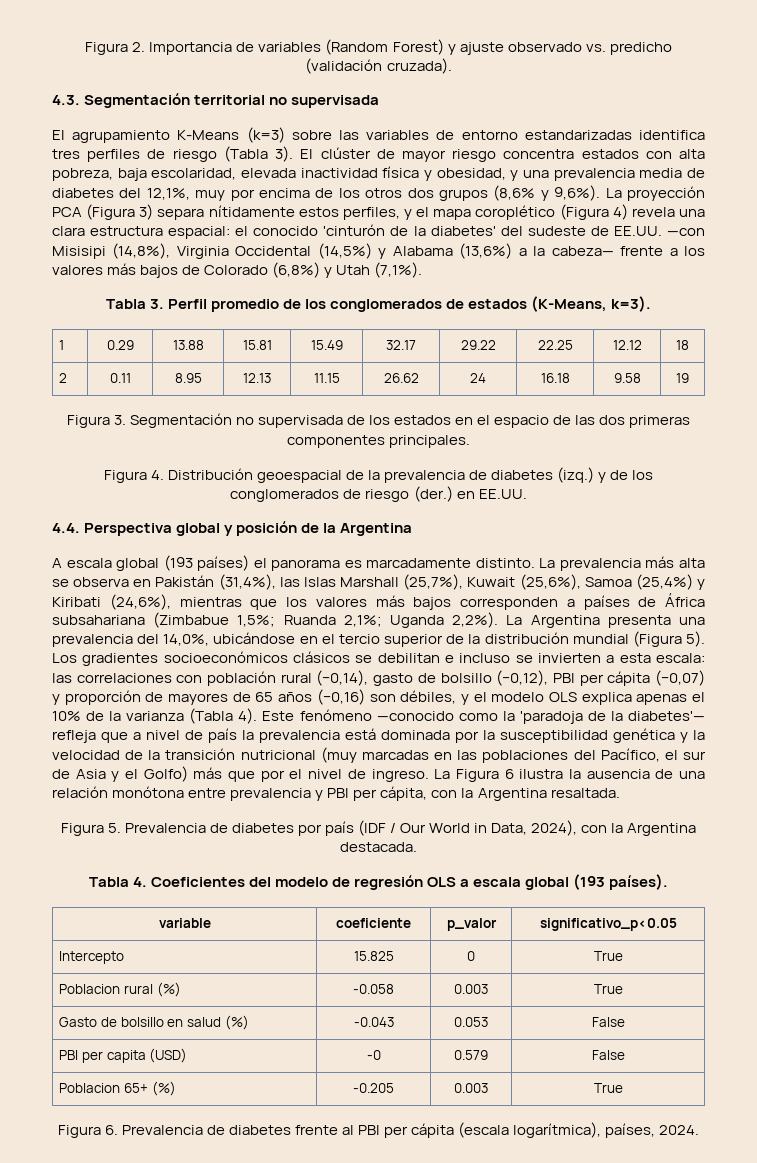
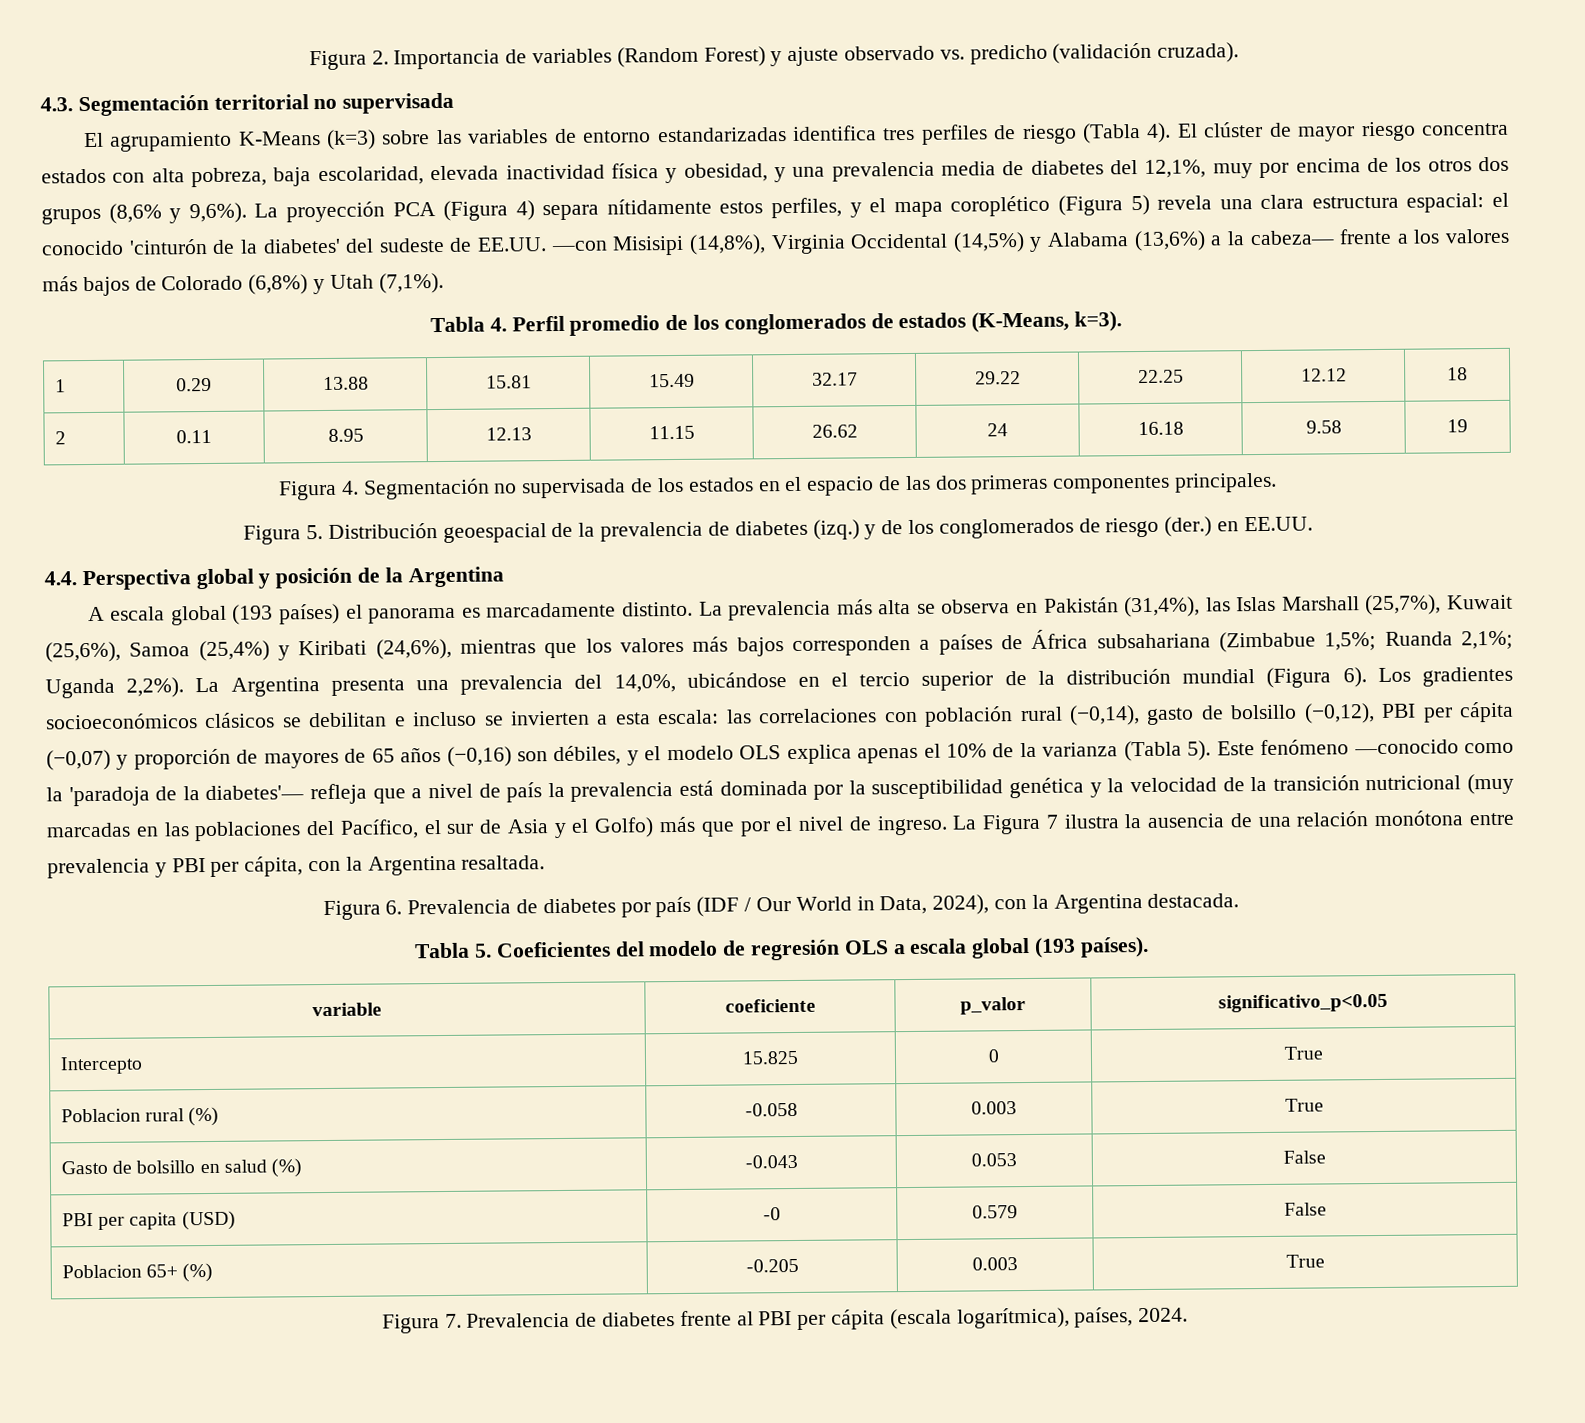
[275,146,294,162] 3). -> [1146,122,1172,143] 4).
[139,204,154,220] 3) -> [515,200,535,221] 4)
[612,204,628,220] 4) -> [1130,194,1150,216] 5)
[149,299,164,309] 3. -> [489,317,507,332] 4.
[113,415,126,425] 3. -> [341,480,359,495] 4.
[150,470,164,480] 4. -> [306,525,324,540] 5.
[686,631,705,647] 5). -> [1342,667,1367,688] 6).
[238,708,258,724] 4). -> [1187,740,1212,761] 5).
[504,769,514,779] 6 -> [1045,814,1059,829] 7
[107,823,121,833] 5. -> [385,900,403,915] 6.
[132,877,147,887] 4. -> [473,943,492,958] 5.
[104,1125,118,1135] 6. -> [444,1313,462,1329] 7.

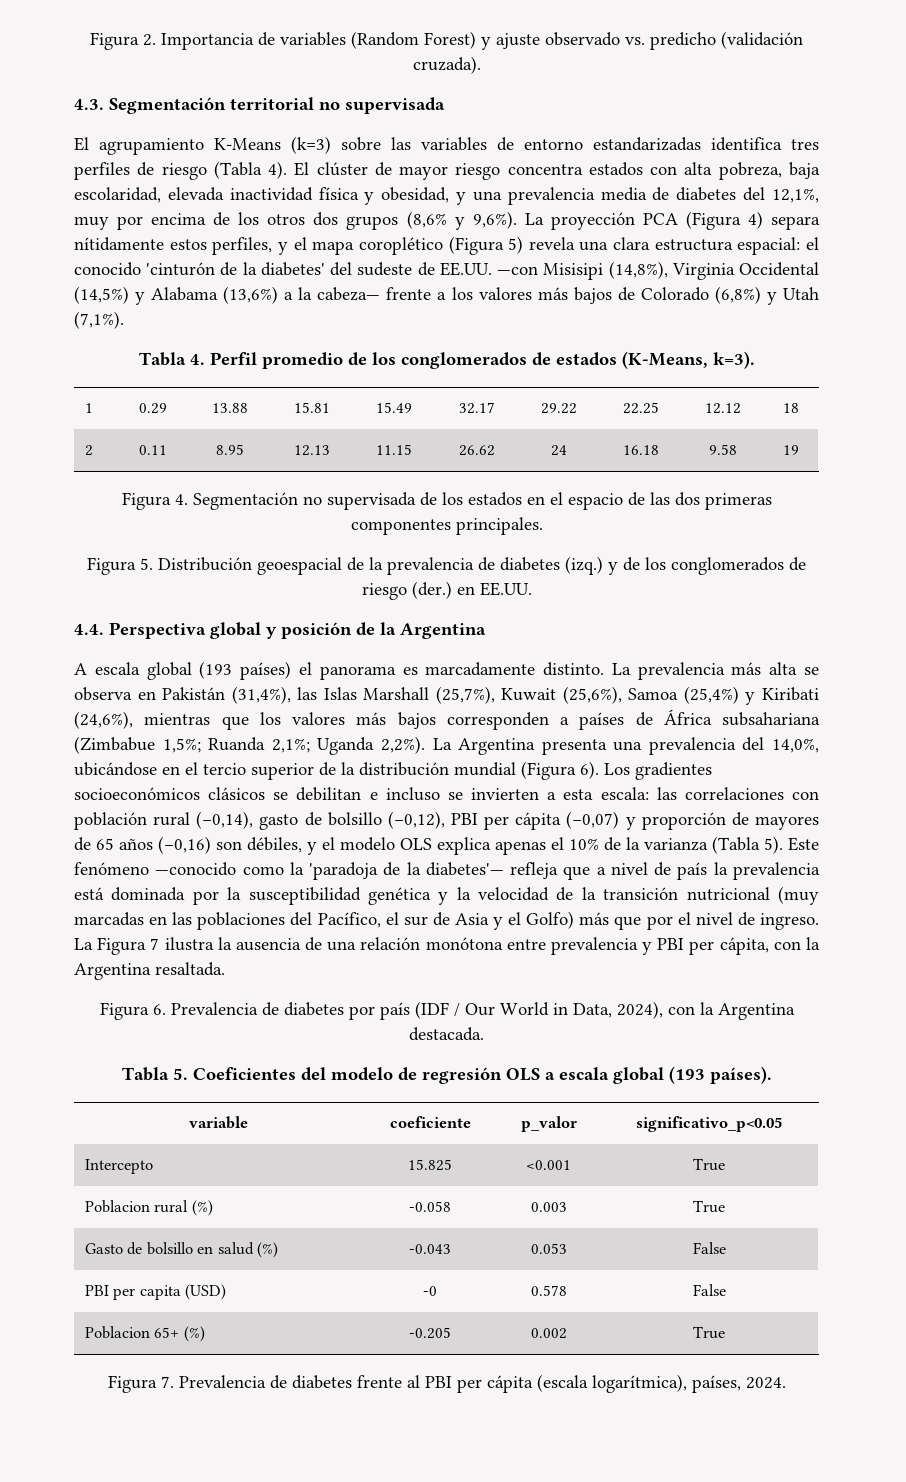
[987,1049,1000,1063] 0 -> [526,1160,571,1170] <0.001
[972,1205,1018,1219] 0.579 -> [530,1285,567,1296] 0.578
[972,1257,1018,1271] 0.003 -> [530,1328,567,1339] 0.002

